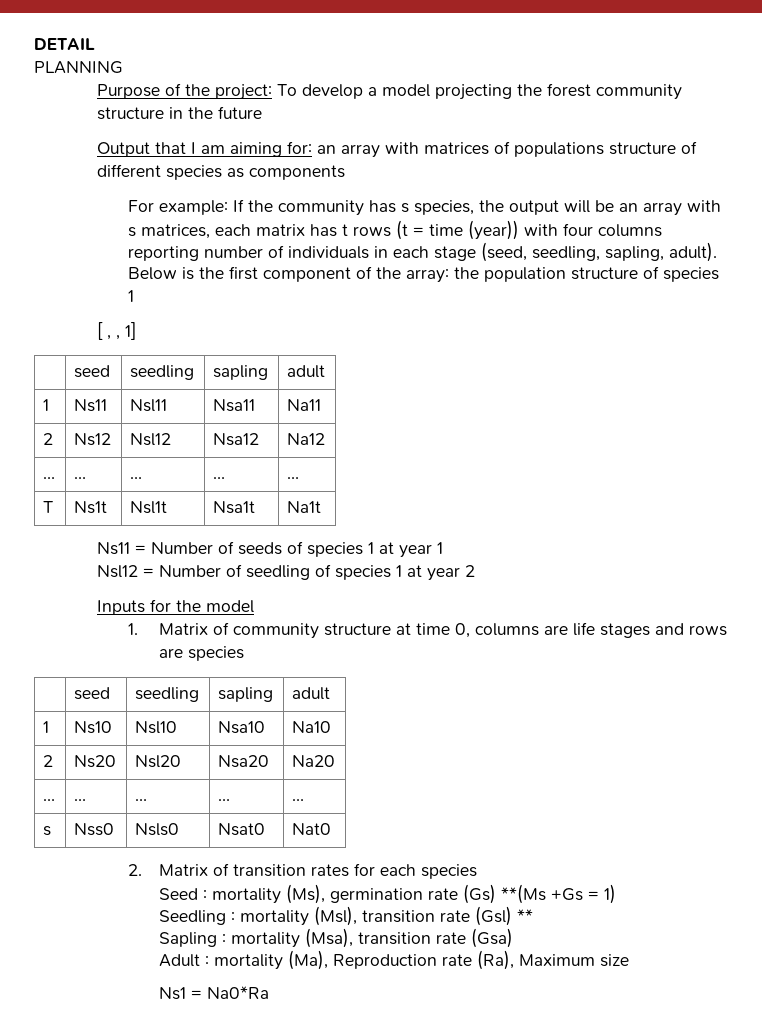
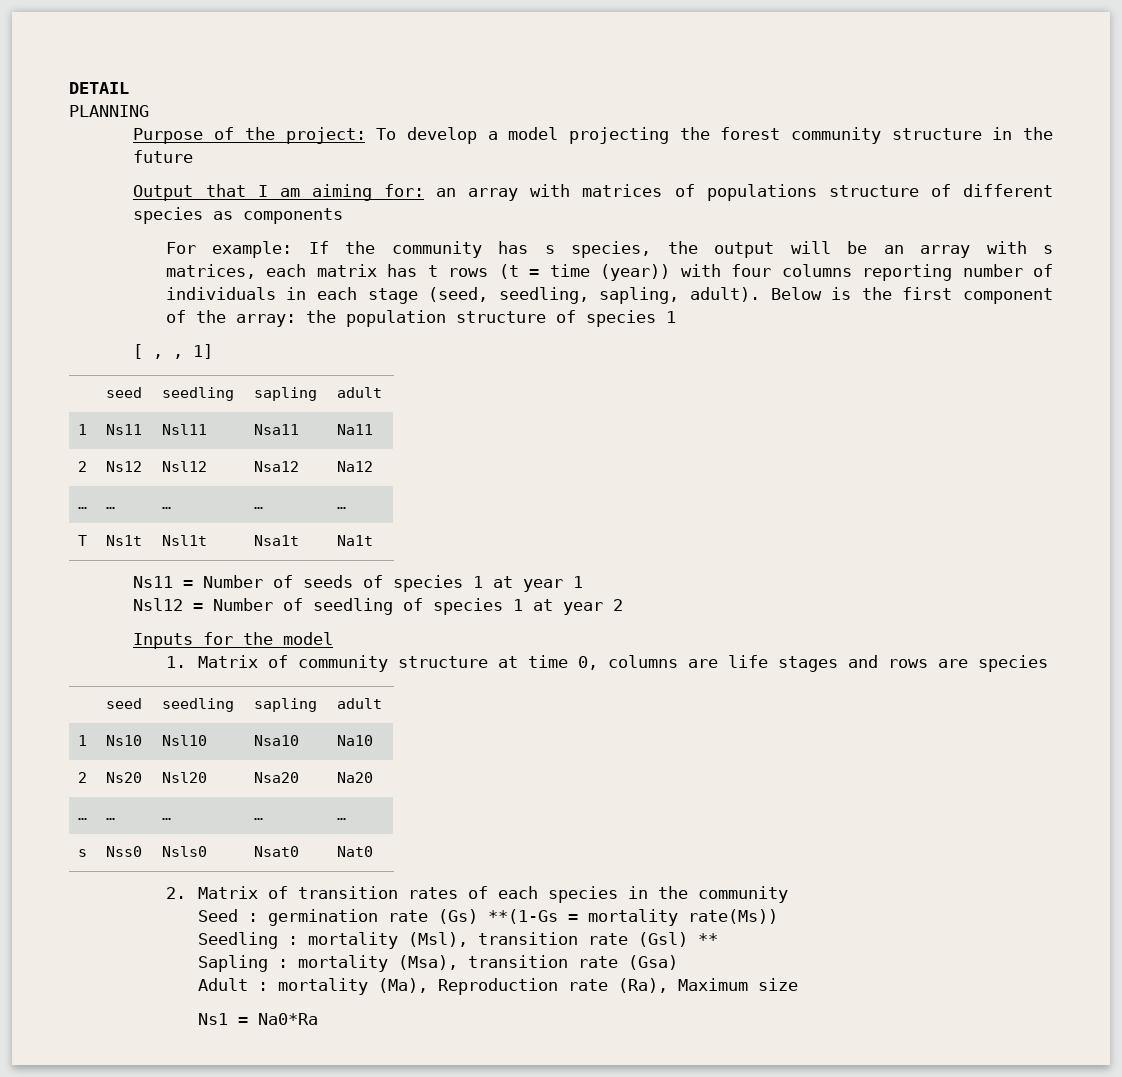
[354,863,376,876] for -> [467,886,488,899] of
(478, 871) none -> [627,886,788,903] in the community
[212,884,326,904] mortality (Ms), -> (258, 917) none
[501,884,617,904] **(Ms +Gs = 1) -> [487,909,778,926] **(1-Gs = mortality rate(Ms))

